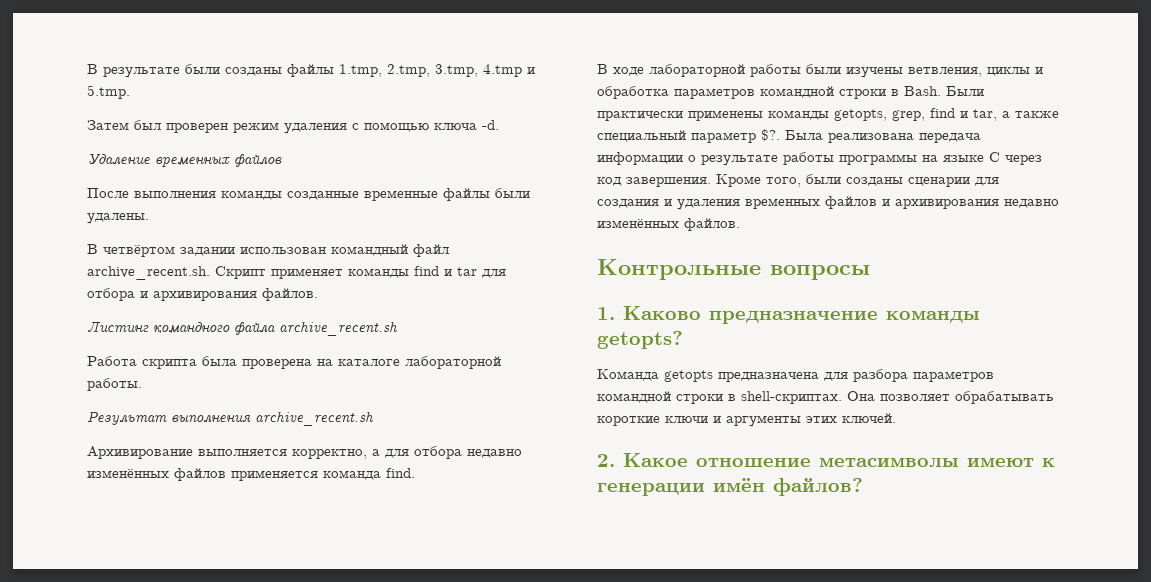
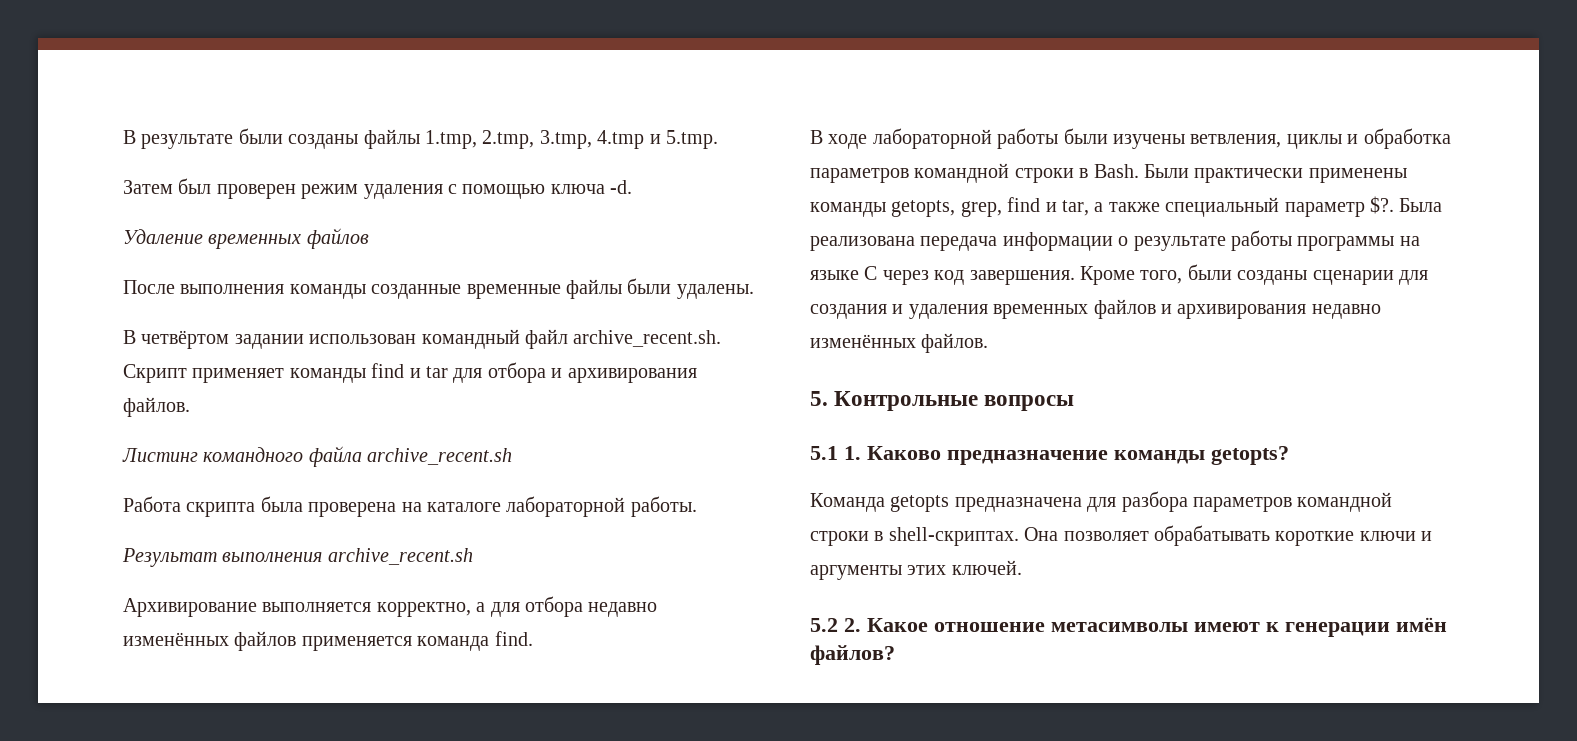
(740, 224) none -> [810,391,828,406] 5.
(870, 272) none -> [810,446,838,460] 5.1
(896, 418) none -> [810,618,838,632] 5.2

